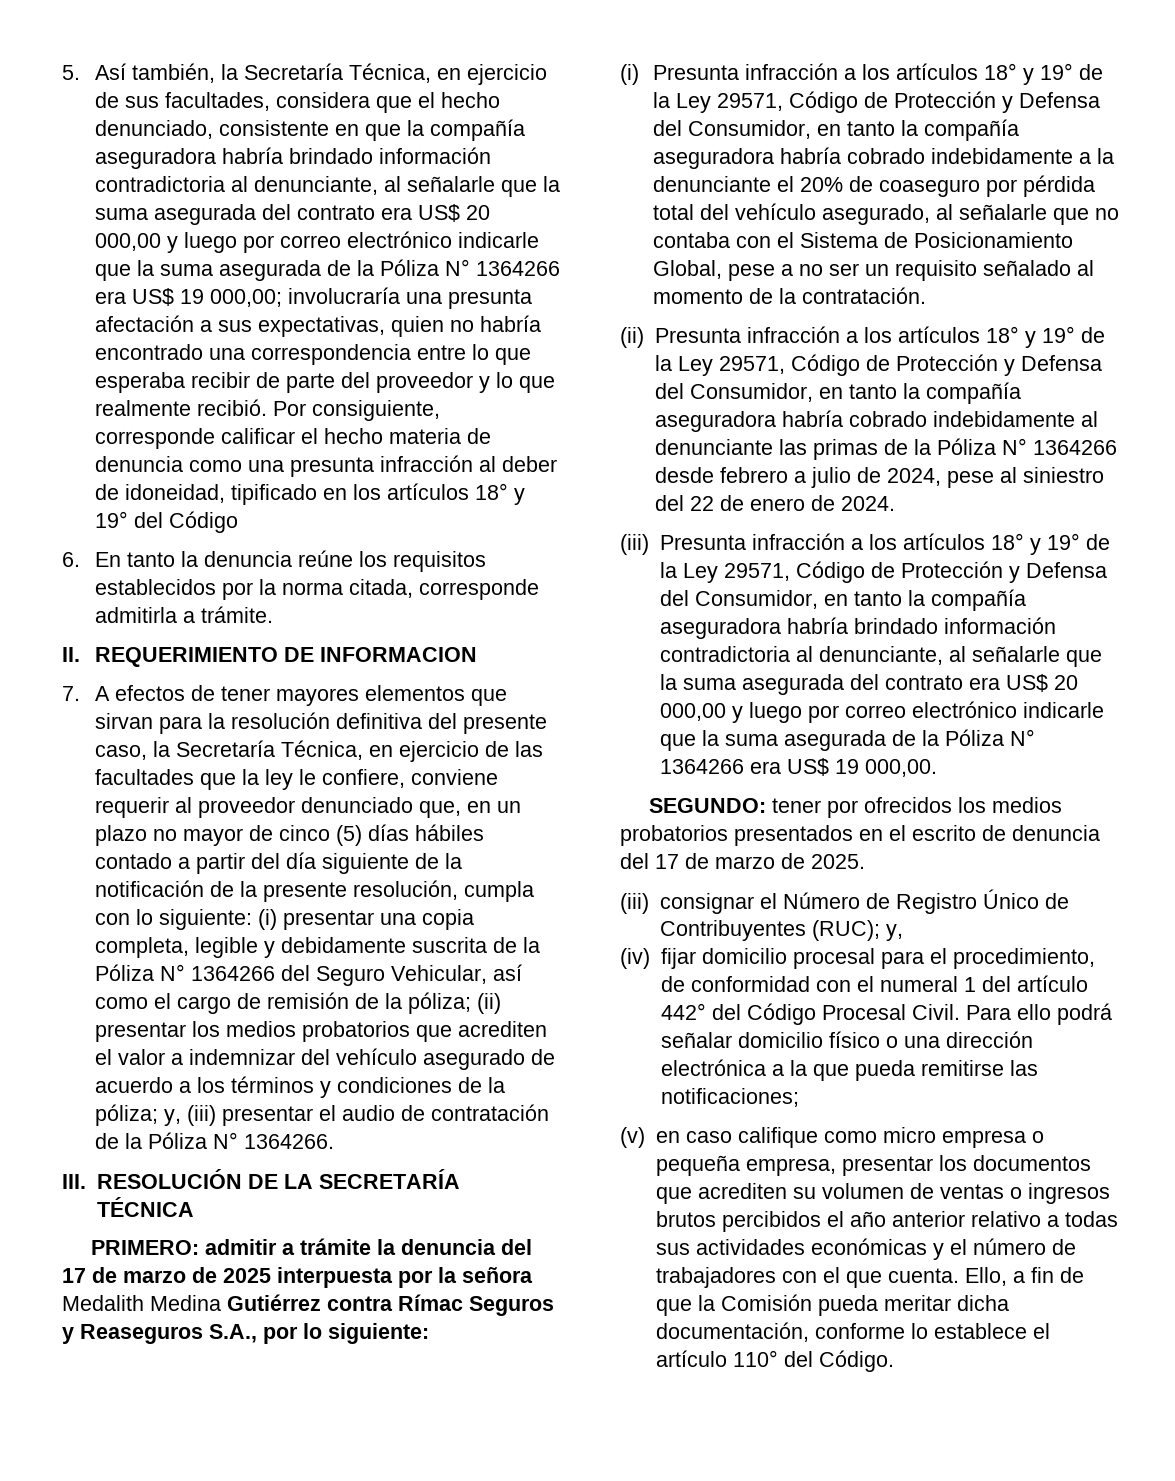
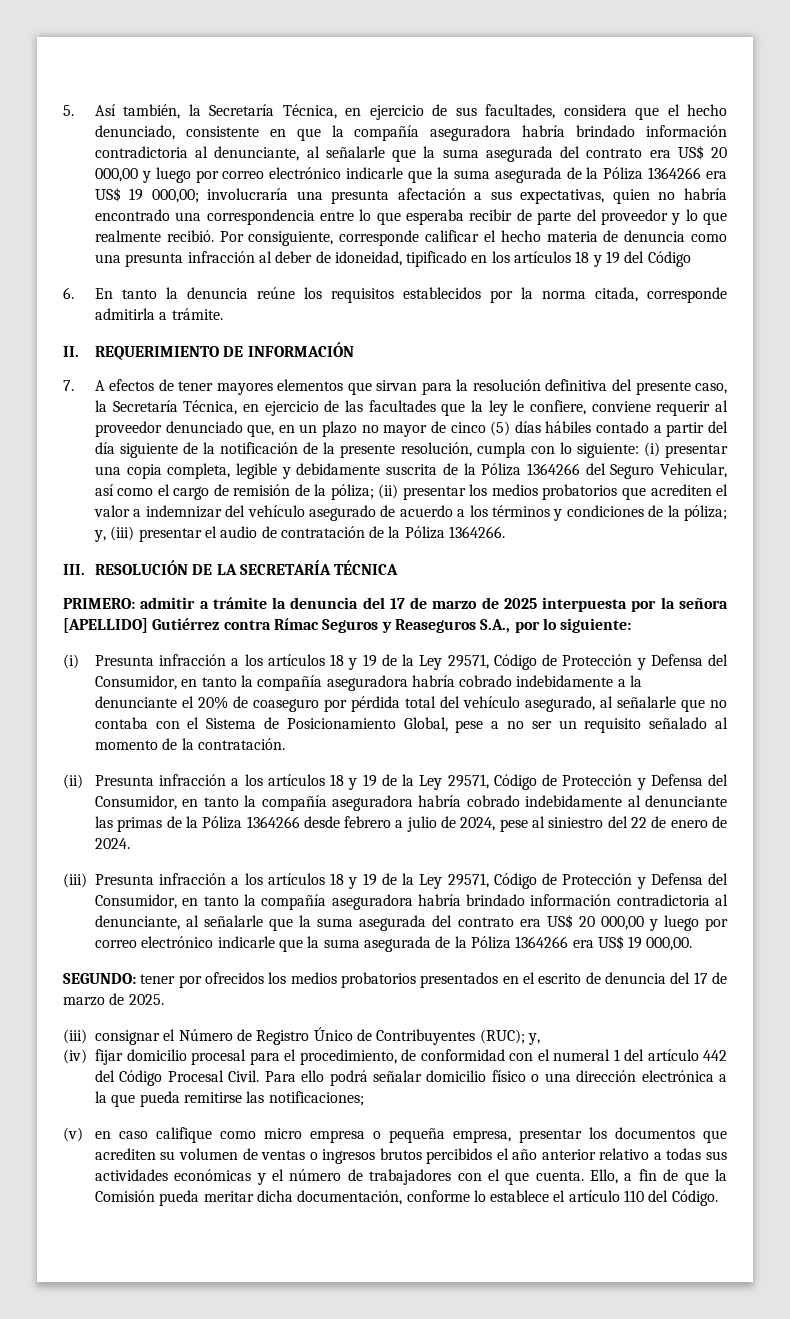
[445,259,471,276] N° -> (644, 173) none
[475,483,526,505] [95,511,129,528] 18° y 19° -> [575,251,621,267] 18 y 19
[320,647,478,662] INFORMACION -> [247,342,354,357] INFORMACIÓN
[160,964,186,981] N° -> (522, 469) none
[213,1132,239,1149] N° -> (445, 532) none
[62,1295,221,1311] Medalith Medina -> [63,618,148,633] [APELLIDO]
[984,63,1074,85] 18° y 19° -> [330,654,377,670] 18 y 19
[985,326,1075,348] 18° y 19° -> [330,774,377,790] 18 y 19
[1001,438,1027,455] N° -> (243, 822) none
[990,533,1080,555] 18° y 19° -> [330,873,377,889] 18 y 19
[1009,729,1035,746] N° -> (511, 942) none
[660,1003,706,1020] 442° -> [703,1050,727,1061] 442
[732,1350,778,1367] 110° -> [624,1190,645,1202] 110

